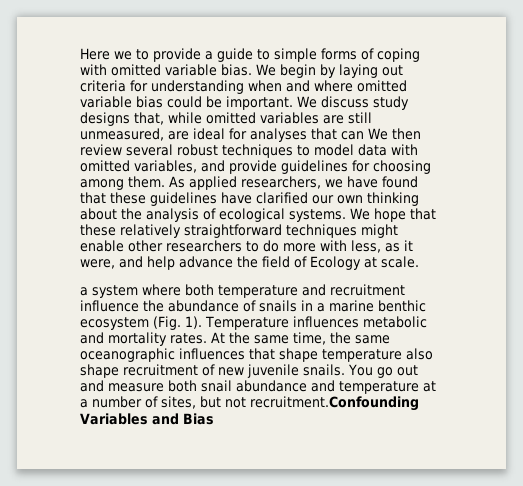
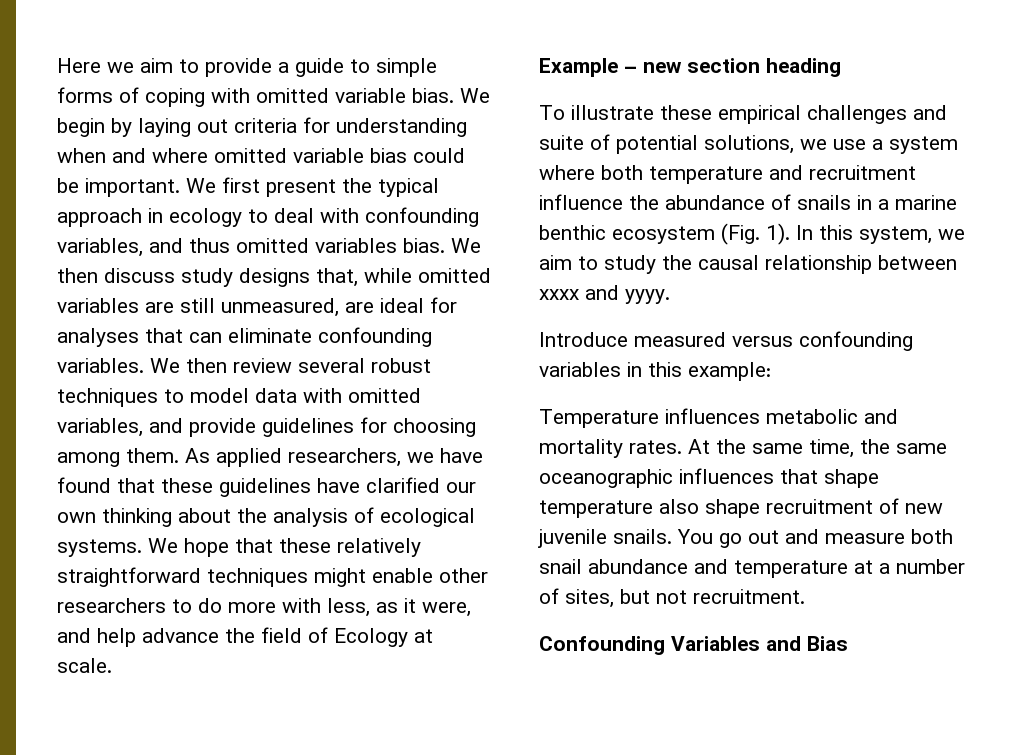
(132, 55) none -> [140,58,173,73] aim
(317, 102) none -> [222,177,439,197] [57,207,479,227] [57,238,481,257] [57,268,98,283] first present the typical approach in ecology to deal with confounding variables, and thus omitted variables bias. We then
(364, 135) none -> [228,327,432,347] [57,358,144,373] eliminate confounding variables.
(419, 262) none -> [539,58,841,77] [539,105,947,124] [539,134,866,154] Example – new section heading // To illustrate these empirical challenges and suite of potential solutions, we use
(202, 322) none -> [796,225,965,244] [539,255,957,274] [539,285,670,304] [539,331,913,351] [539,362,771,381] In this system, we aim to study the causal relationship between xxxx and yyyy. // Introduce measured versus confounding variables in this example: //
[250,396,419,411] recruitment.Confounding -> [693,589,805,604] [539,636,665,655] recruitment. // Confounding

